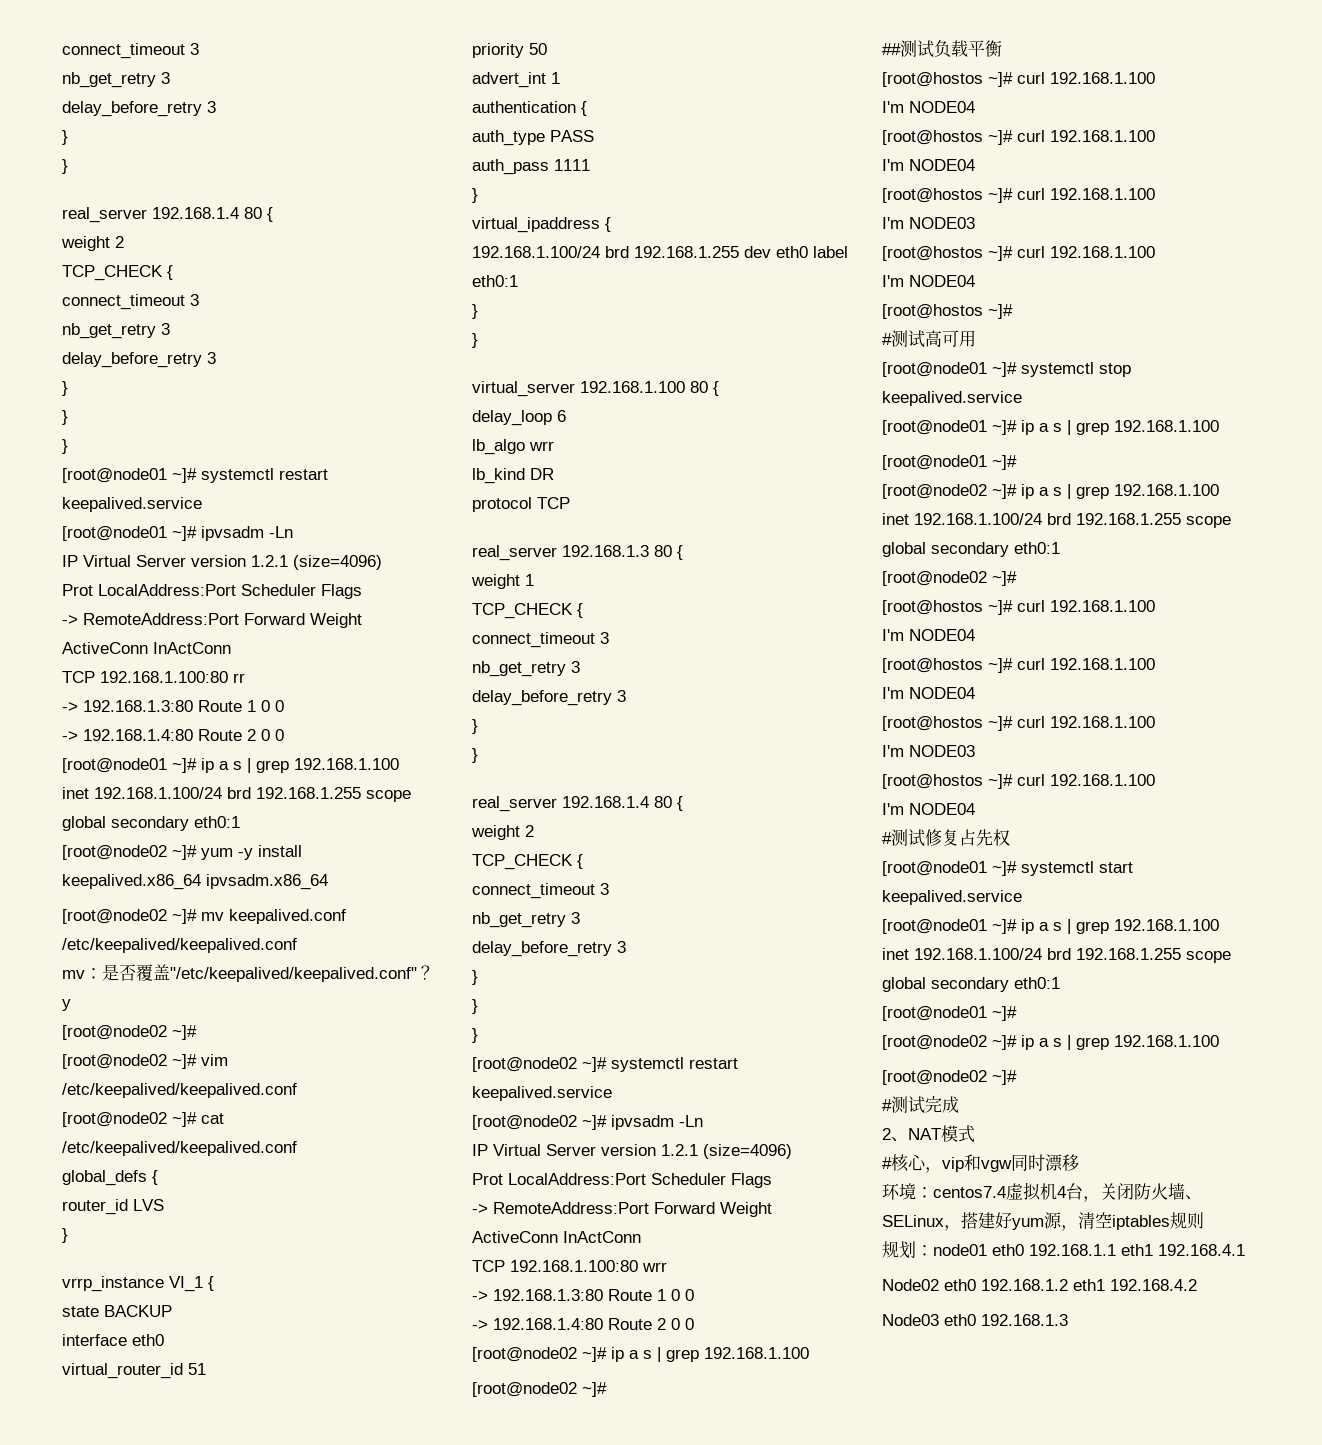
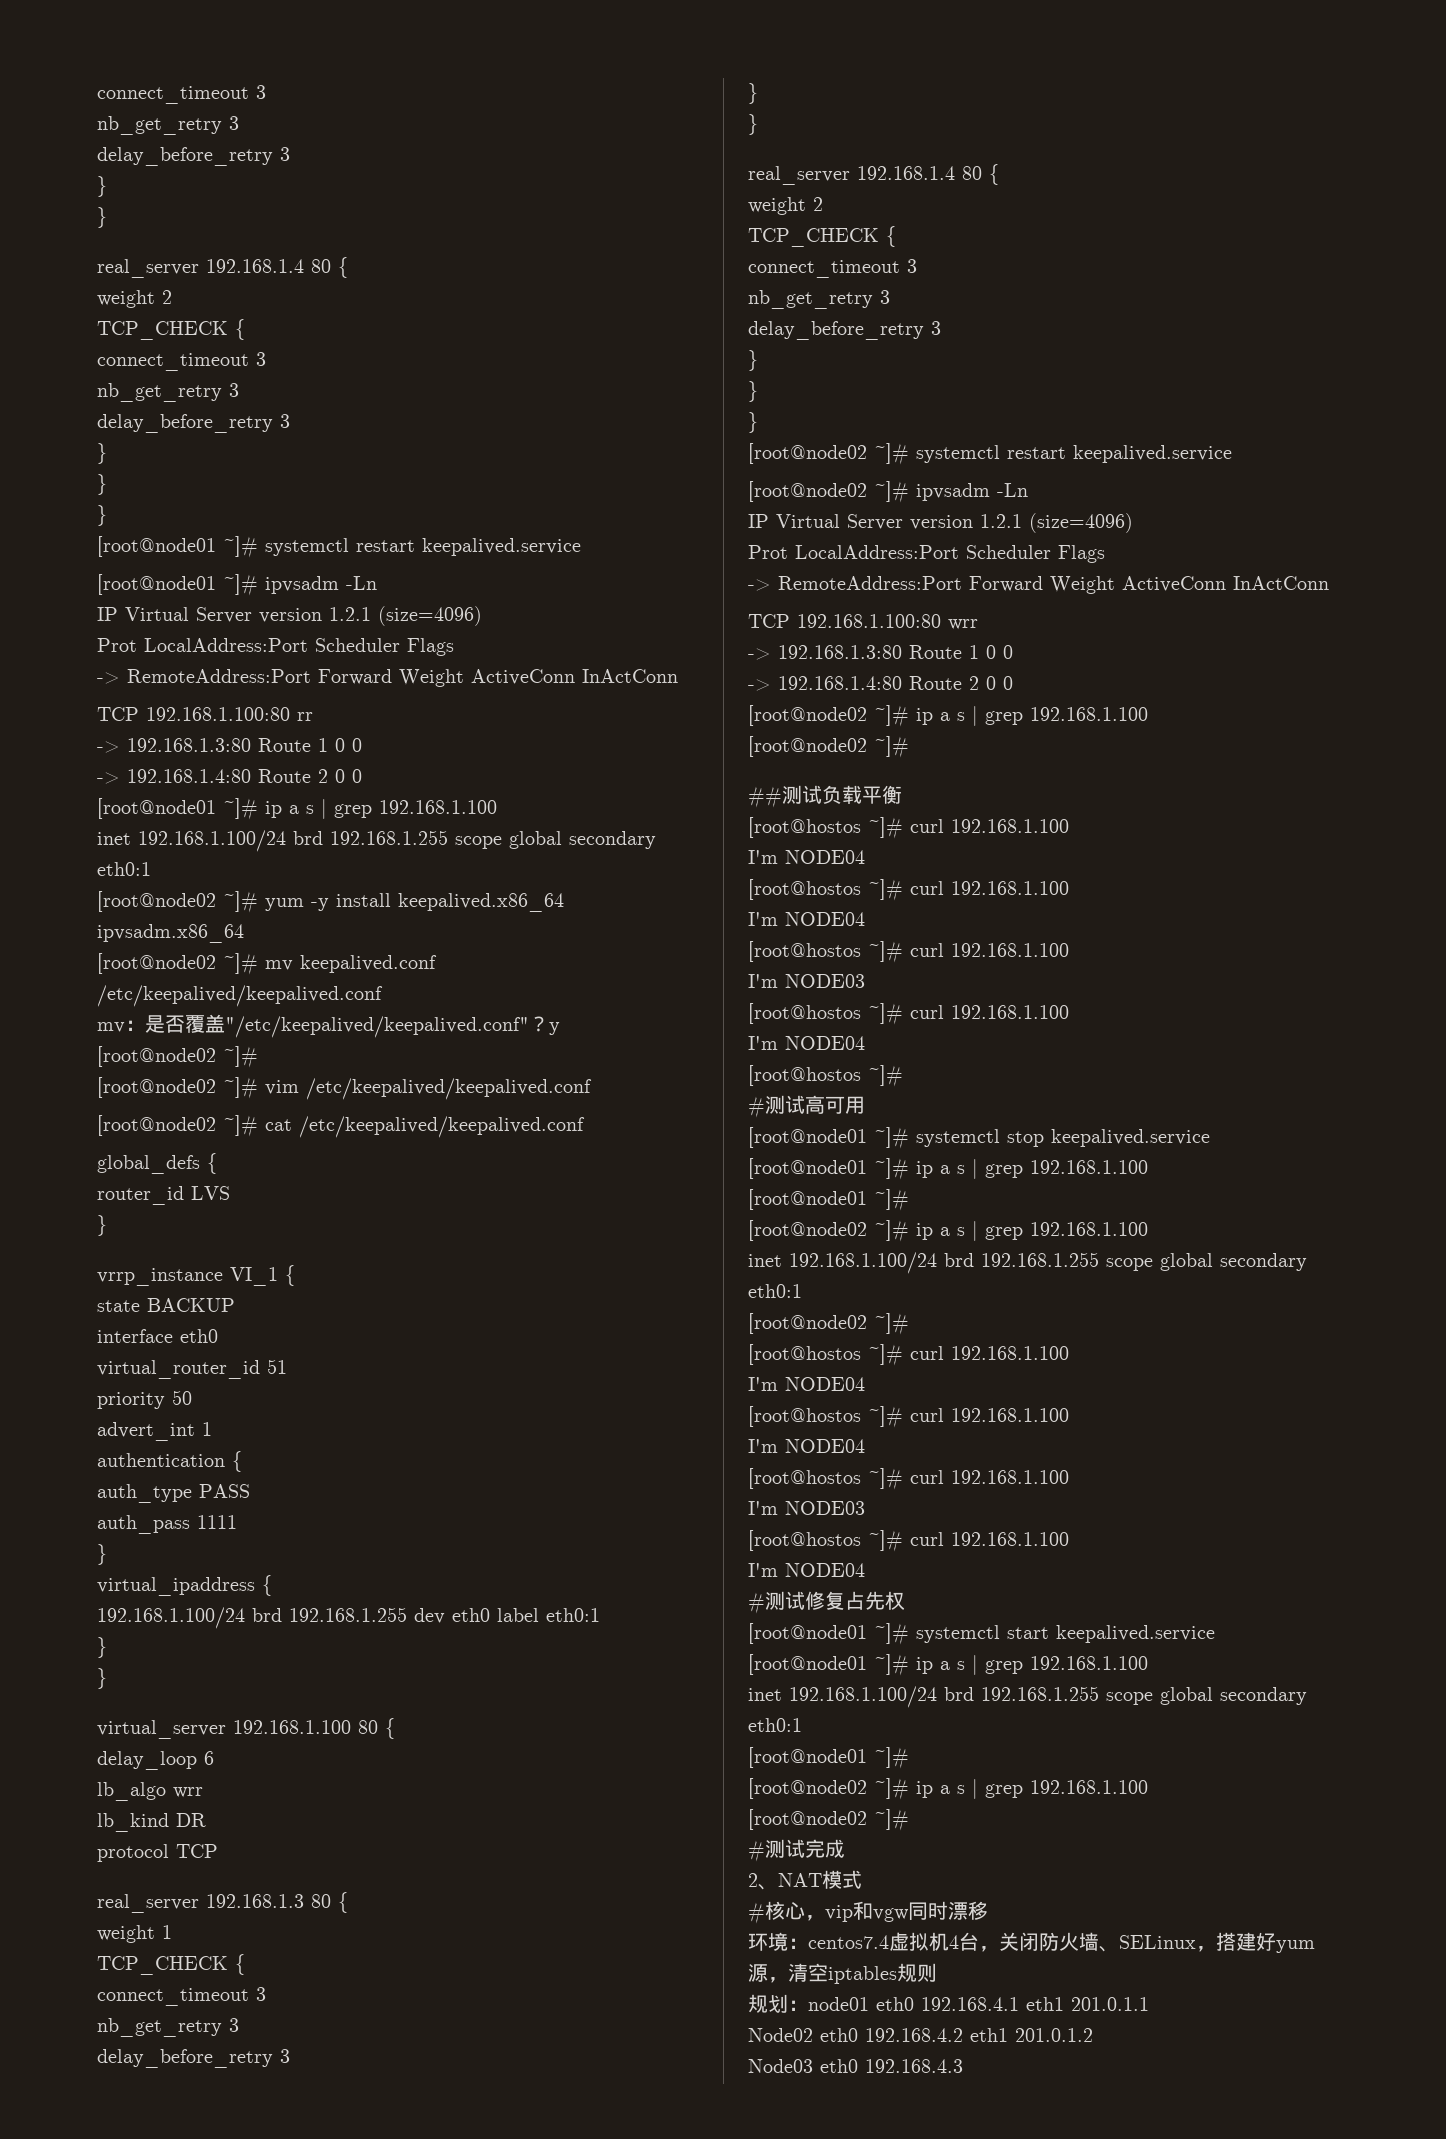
[1029,1244,1245,1256] 192.168.1.1 eth1 192.168.4.1 -> [921,1997,1149,2011] 192.168.4.1 eth1 201.0.1.1
[981,1279,1197,1291] 192.168.1.2 eth1 192.168.4.2 -> [865,2028,1093,2042] 192.168.4.2 eth1 201.0.1.2
[981,1314,1068,1326] 192.168.1.3 -> [865,2059,963,2073] 192.168.4.3

